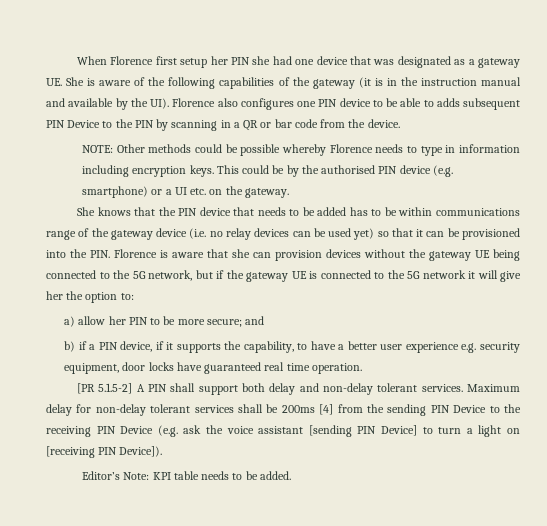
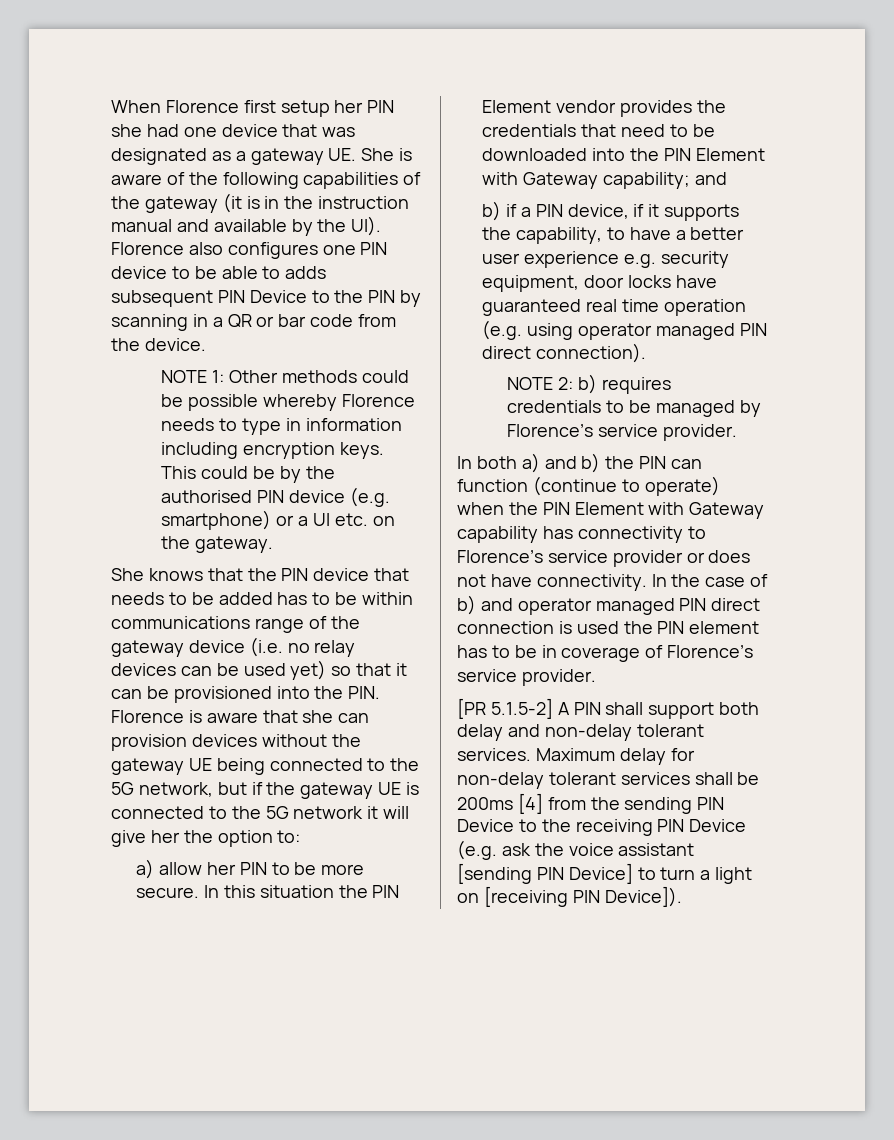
[82,145,114,153] NOTE: -> [161,370,225,383] NOTE 1:
[206,319,242,327] secure; -> [136,885,400,898] [482,100,726,117] [482,124,715,137] [482,148,765,161] [482,172,690,189] secure. In this situation the PIN Element vendor provides the credentials that need to be downloaded into the PIN Element with Gateway capability;
[311,363,362,374] operation. -> [663,299,746,316] [482,320,767,340] [482,343,647,363] [507,374,671,394] [507,400,761,417] [507,424,738,441] [457,453,703,473] [457,476,720,496] [457,502,765,519] [457,526,706,543] [457,550,751,567] [457,574,769,591] [457,595,761,615] [457,621,760,634] [457,645,754,662] [457,669,596,686] operation (e.g. using operator managed PIN direct connection). // NOTE 2: b) requires credentials to be managed by Florence’s service provider. // In both a) and b) the PIN can function (continue to operate) when the PIN Element with Gateway capability has connectivity to Florence’s service provider or does not have connectivity. In the case of b) and operator managed PIN direct connection is used the PIN element has to be in coverage of Florence’s service provider.
[82,471,291,480] // Editor’s Note: KPI table needs to be added. -> (682, 896) none

